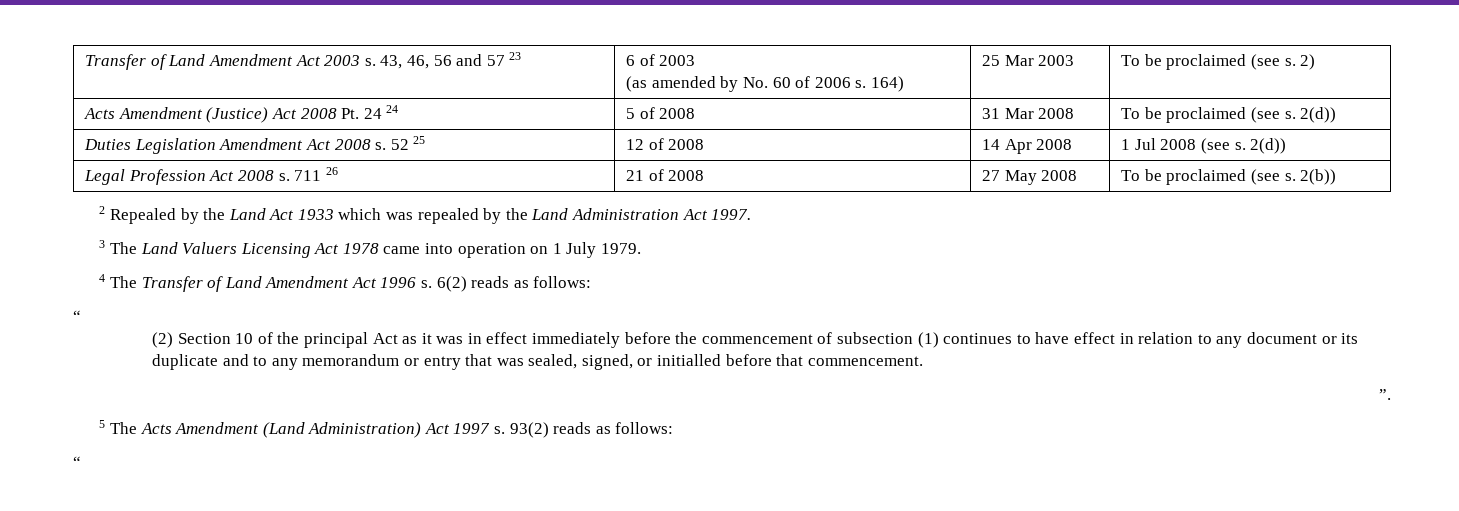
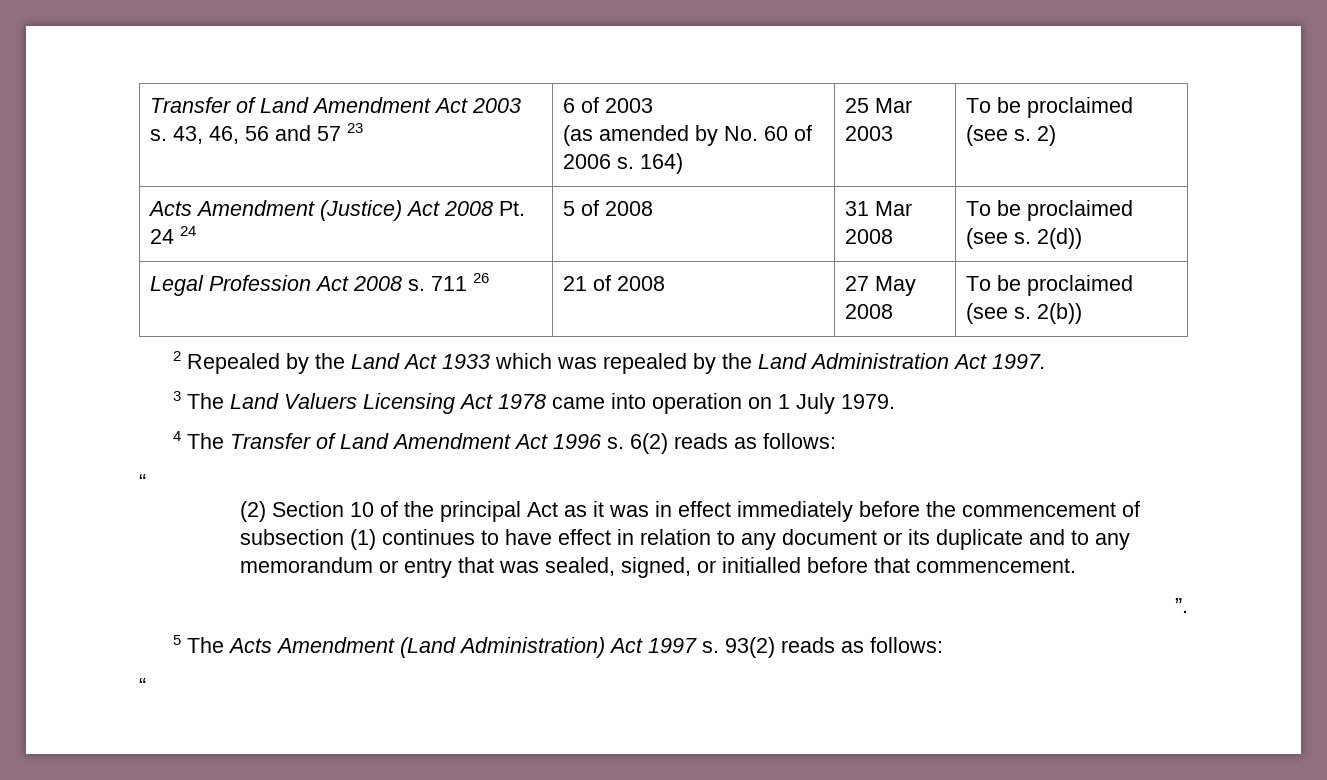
[84,136,426,154] [626,138,705,150] [982,139,1073,154] [1121,138,1287,154] // Duties Legislation Amendment Act 2008 s. 52 25 | 12 of 2008 | 14 Apr 2008 | 1 Jul 2008 (see s. 2(d)) -> (1083, 238) none

